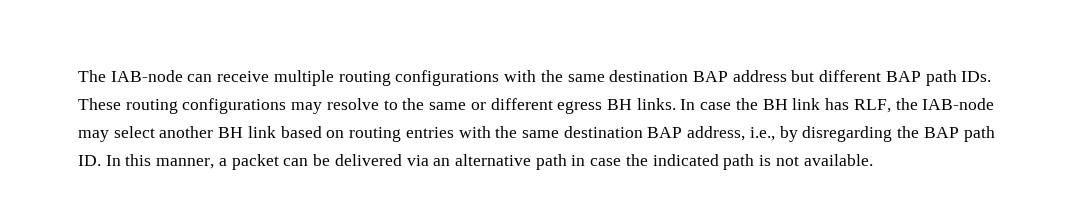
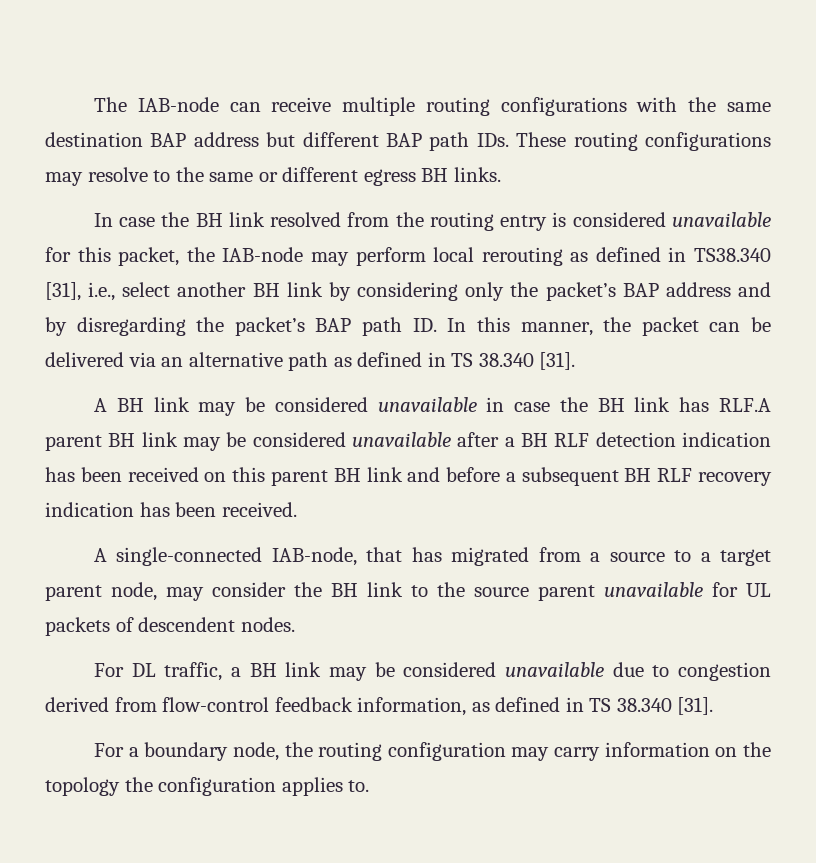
(676, 104) none -> (501, 174) //
[825,98,995,113] [78,126,775,142] has RLF, the IAB-node may select another BH link based on routing entries with the same destination BAP address, i.e., -> [270,212,771,231] [45,247,772,266] [45,282,771,301] resolved from the routing entry is considered unavailable for this packet, the IAB-node may perform local rerouting as defined in TS38.340 [31], i.e., select another BH link by considering only the packet’s BAP address and
(920, 132) none -> [234,317,305,336] packet’s
[218,158,227,166] a -> [603,317,632,332] the
[571,154,873,170] in case the indicated path is not available. -> [333,352,576,370] [93,397,772,416] [45,432,771,451] [45,467,773,486] [45,502,297,517] [93,547,771,566] [45,582,771,601] [45,617,295,636] [93,662,772,681] [45,697,714,716] [93,742,772,761] [45,777,370,796] as defined in TS 38.340 [31]. // A BH link may be considered unavailable in case the BH link has RLF.A parent BH link may be considered unavailable after a BH RLF detection indication has been received on this parent BH link and before a subsequent BH RLF recovery indication has been received. // A single-connected IAB-node, that has migrated from a source to a target parent node, may consider the BH link to the source parent unavailable for UL packets of descendent nodes. // For DL traffic, a BH link may be considered unavailable due to congestion derived from flow-control feedback information, as defined in TS 38.340 [31]. // For a boundary node, the routing configuration may carry information on the topology the configuration applies to.

